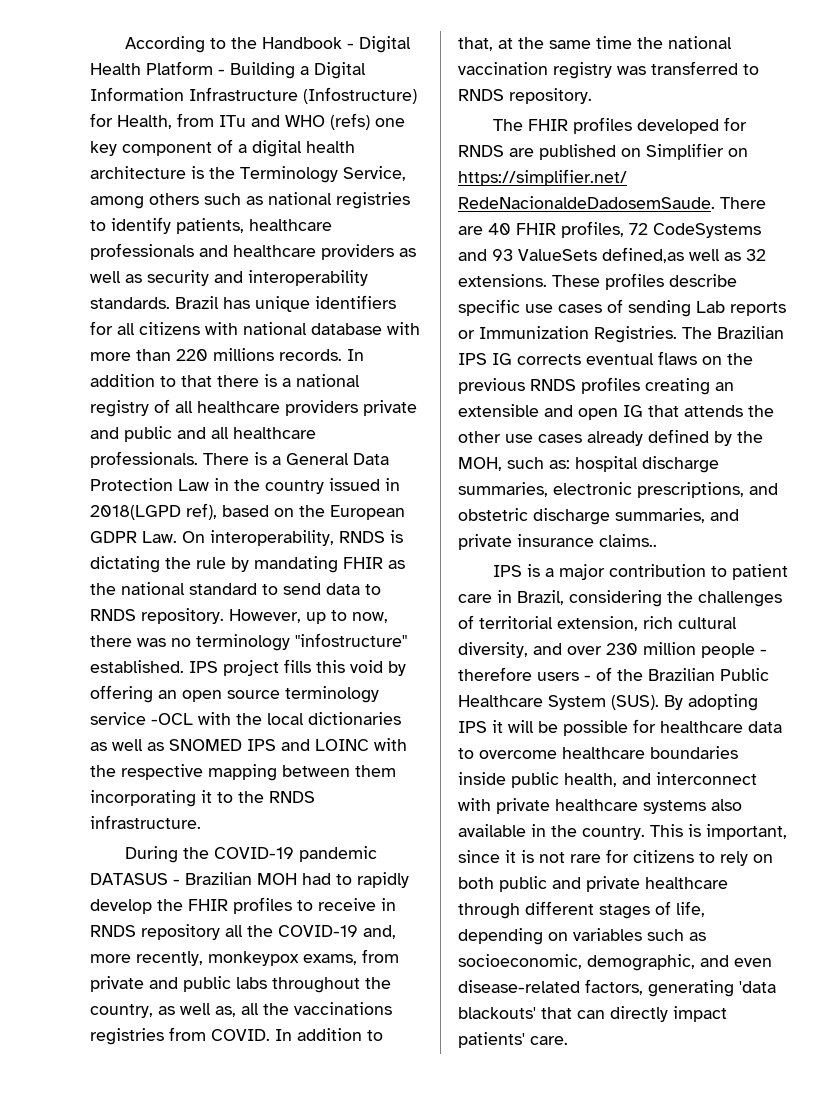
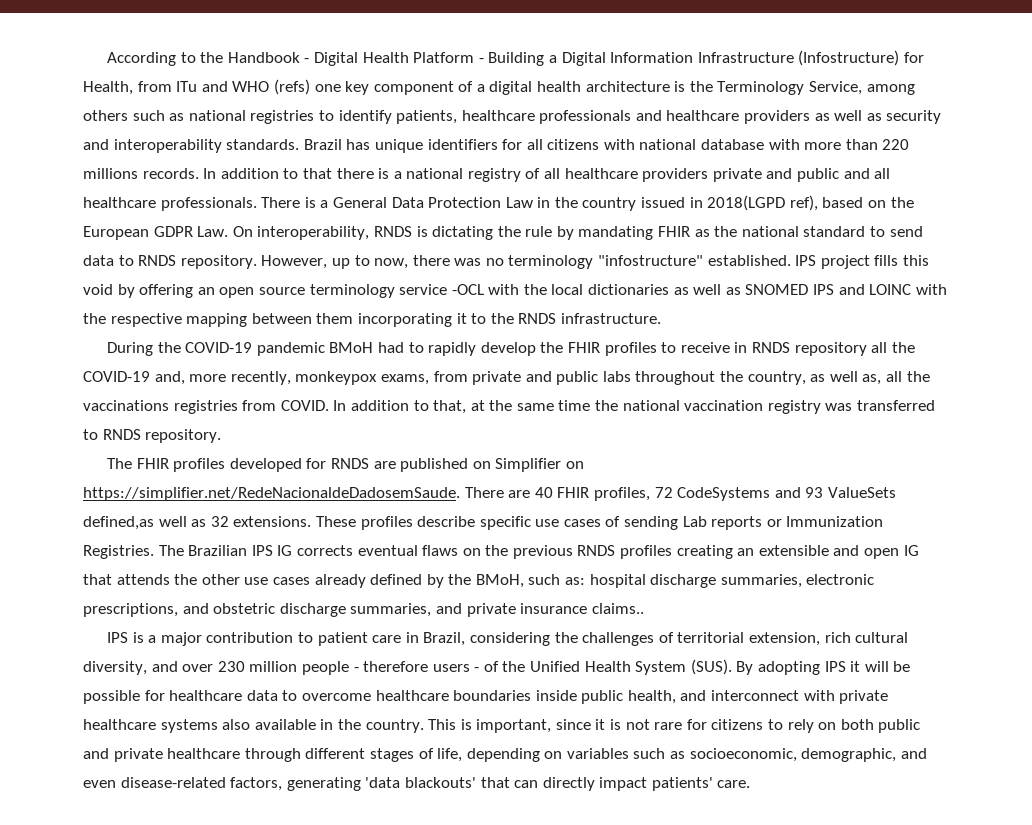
[90,872,297,885] DATASUS - Brazilian MOH -> [329,342,374,353] BMoH
[458,457,502,471] MOH, -> [475,574,524,588] BMoH,
[648,668,769,681] [458,695,543,707] Brazilian Public Healthcare -> [530,661,631,672] Unified Health

